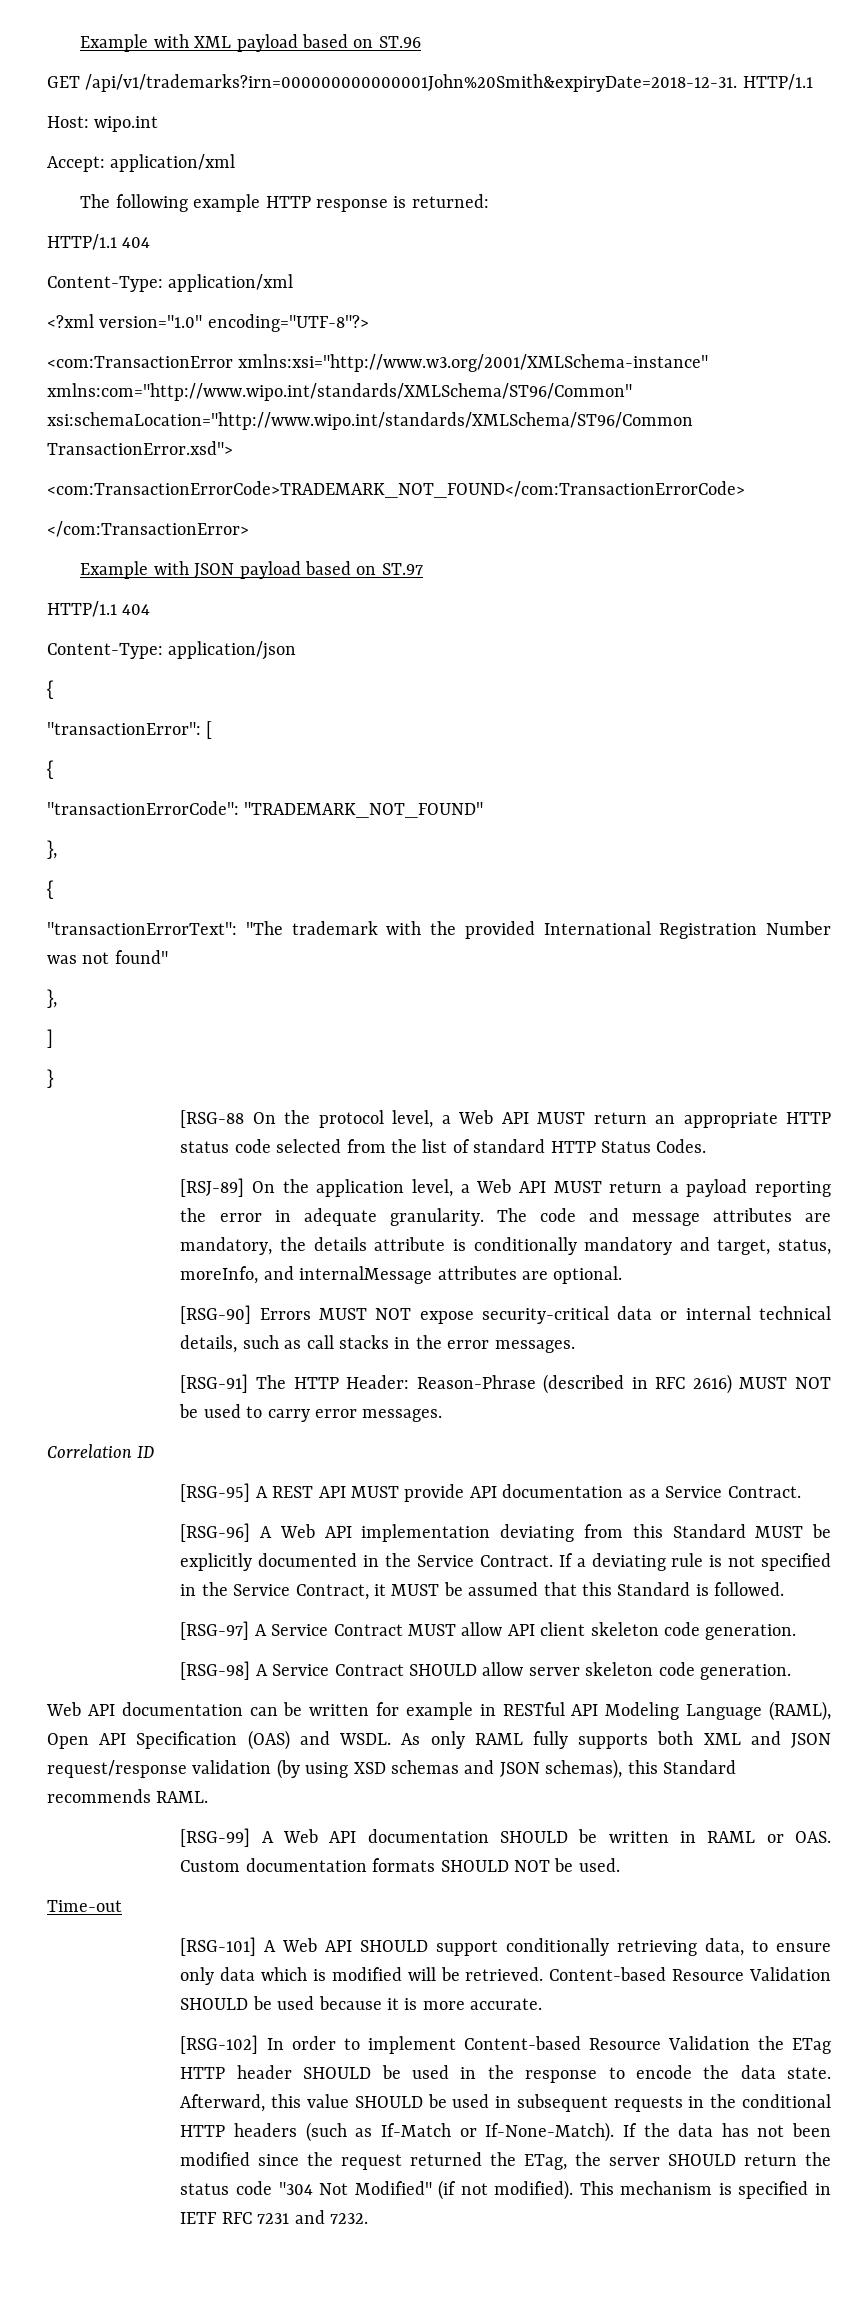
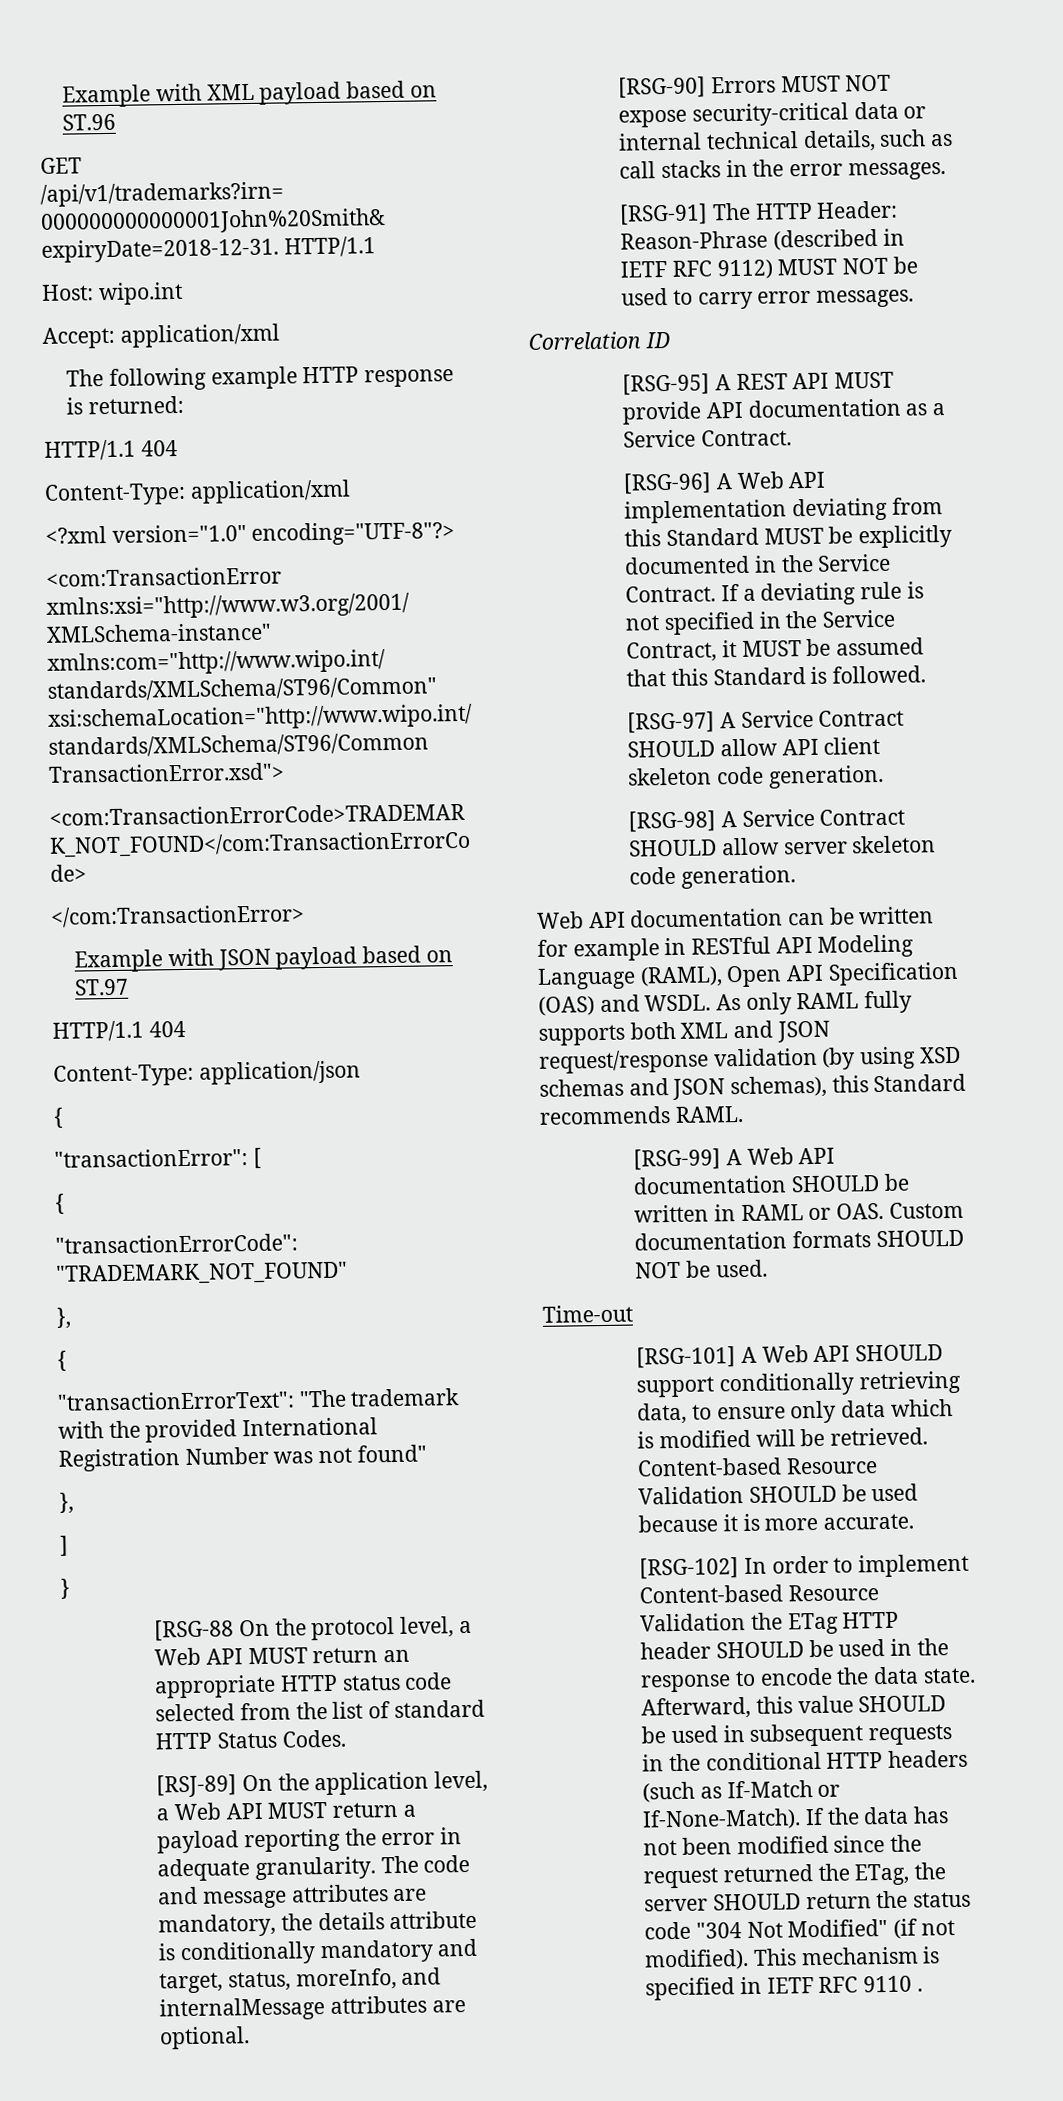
[655,1374,732,1394] RFC 2616) -> [620,259,773,280] IETF RFC 9112)
[408,1624,457,1636] MUST -> [627,740,716,758] SHOULD
[257,2210,369,2224] 7231 and 7232. -> [863,1975,923,1993] 9110 .

